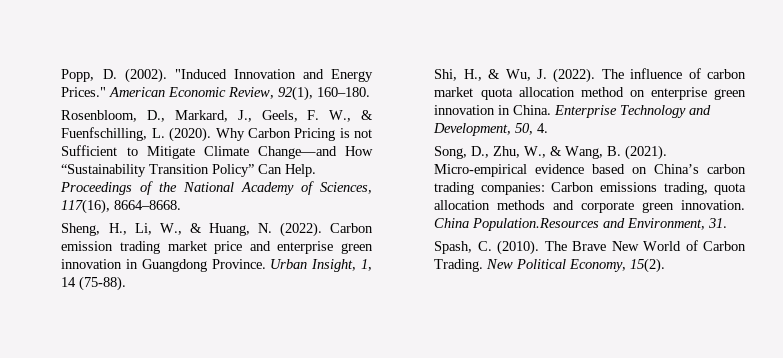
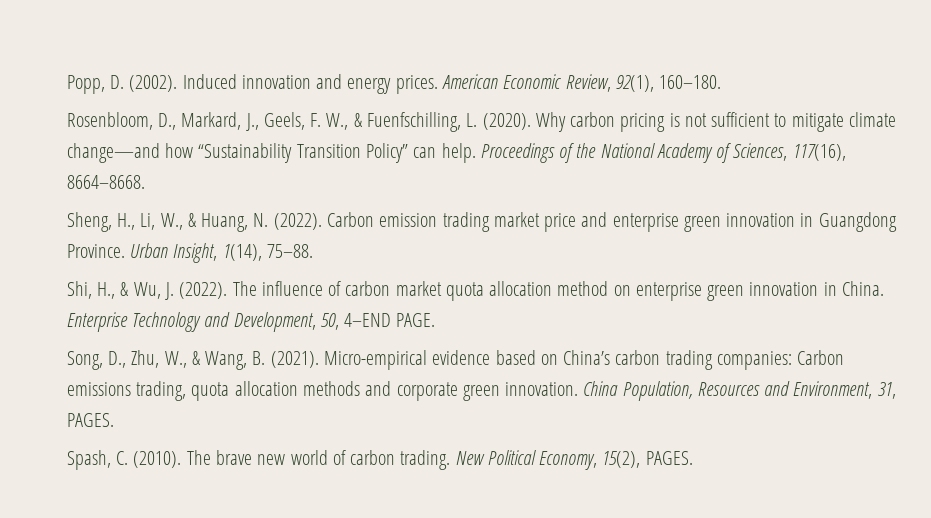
[174,69,373,82] [61,87,107,97] "Induced Innovation and Energy Prices." -> [182,74,438,94] Induced innovation and energy prices.
[247,128,372,141] [61,145,374,159] Carbon Pricing is not Sufficient to Mitigate Climate Change—and How -> [570,112,896,132] [66,143,194,163] carbon pricing is not sufficient to mitigate climate change—and how
[258,164,317,177] Can Help. -> [413,143,476,163] can help.
[361,259,373,271] [61,276,127,291] 1, 14 (75-88). -> [222,244,313,261] 1(14), 75–88.
[537,123,549,133] 4. -> [344,313,436,327] 4–END PAGE.
[472,218,728,231] [434,240,746,255] [434,259,484,272] Population.Resources and Environment, 31. // Spash, C. (2010). The Brave New World of Carbon Trading. -> [622,381,896,401] [66,413,114,427] [66,450,451,470] Population, Resources and Environment, 31, PAGES. // Spash, C. (2010). The brave new world of carbon trading.
[630,258,666,273] 15(2). -> [602,451,693,468] 15(2), PAGES.

